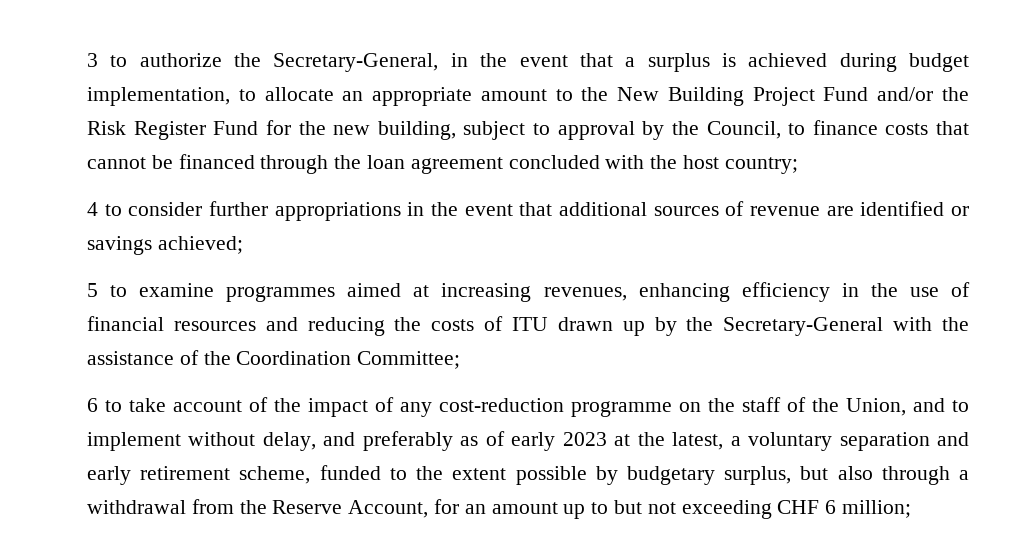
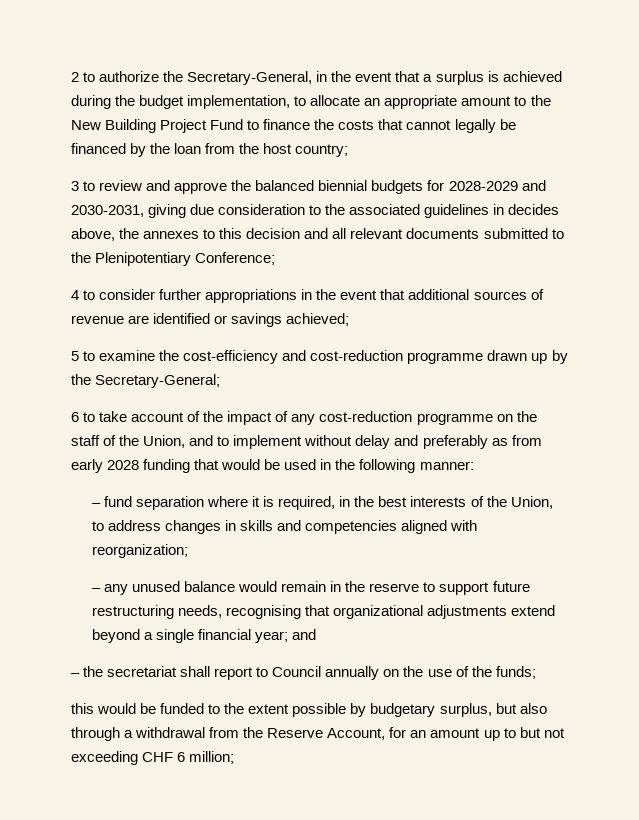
[87,53,98,67] 3 -> [71,72,79,82] 2
(897, 62) none -> [115,95,136,106] the
[877,87,969,101] [87,120,781,140] and/or the Risk Register Fund for the new building, subject to approval by the Council, -> (244, 124) none
(878, 127) none -> [314,119,335,130] the
(146, 163) none -> [454,119,496,133] legally
[260,155,329,174] through -> [130,143,147,157] by
[410,155,645,174] agreement concluded with -> [205,143,236,154] from
(798, 165) none -> [71,180,546,194] [71,204,560,218] [71,228,564,241] [71,252,276,266] // 3 to review and approve the balanced biennial budgets for 2028-2029 and 2030-2031, giving due consideration to the associated guidelines in decides above, the annexes to this decision and all relevant documents submitted to the Plenipotentiary Conference;
[226,282,971,302] [87,316,969,336] [87,350,461,369] programmes aimed at increasing revenues, enhancing efficiency in the use of financial resources and reducing the costs of ITU drawn up by the Secretary-General with the assistance of the Coordination Committee; -> [159,350,568,364] [71,374,221,388] the cost-efficiency and cost-reduction programme drawn up by the Secretary-General;
[262,432,316,451] delay, -> [355,435,391,449] delay
[485,431,969,451] [87,466,311,485] of early 2023 at the latest, a voluntary separation and early retirement scheme, -> [511,435,542,446] [71,459,474,473] [91,496,553,510] [91,520,478,534] [91,544,188,558] [91,581,530,595] [91,605,556,619] [91,629,317,643] [71,666,536,680] [71,703,157,714] from early 2028 funding that would be used in the following manner: // – fund separation where it is required, in the best interests of the Union, to address changes in skills and competencies aligned with reorganization; // – any unused balance would remain in the reserve to support future restructuring needs, recognising that organizational adjustments extend beyond a single financial year; and // – the secretariat shall report to Council annually on the use of the funds; // this would be

